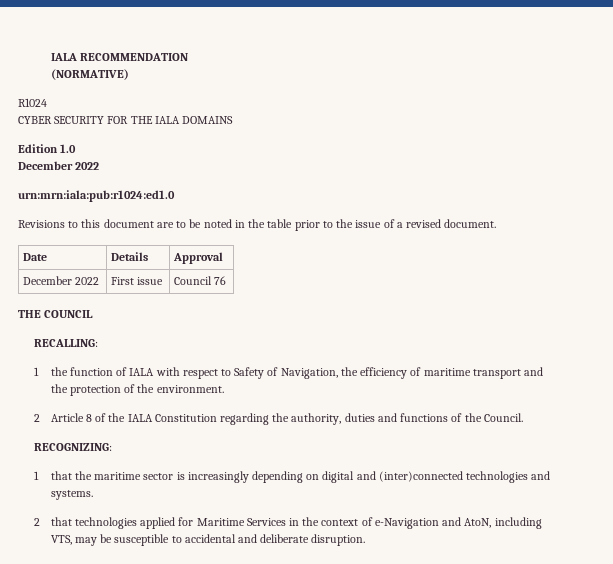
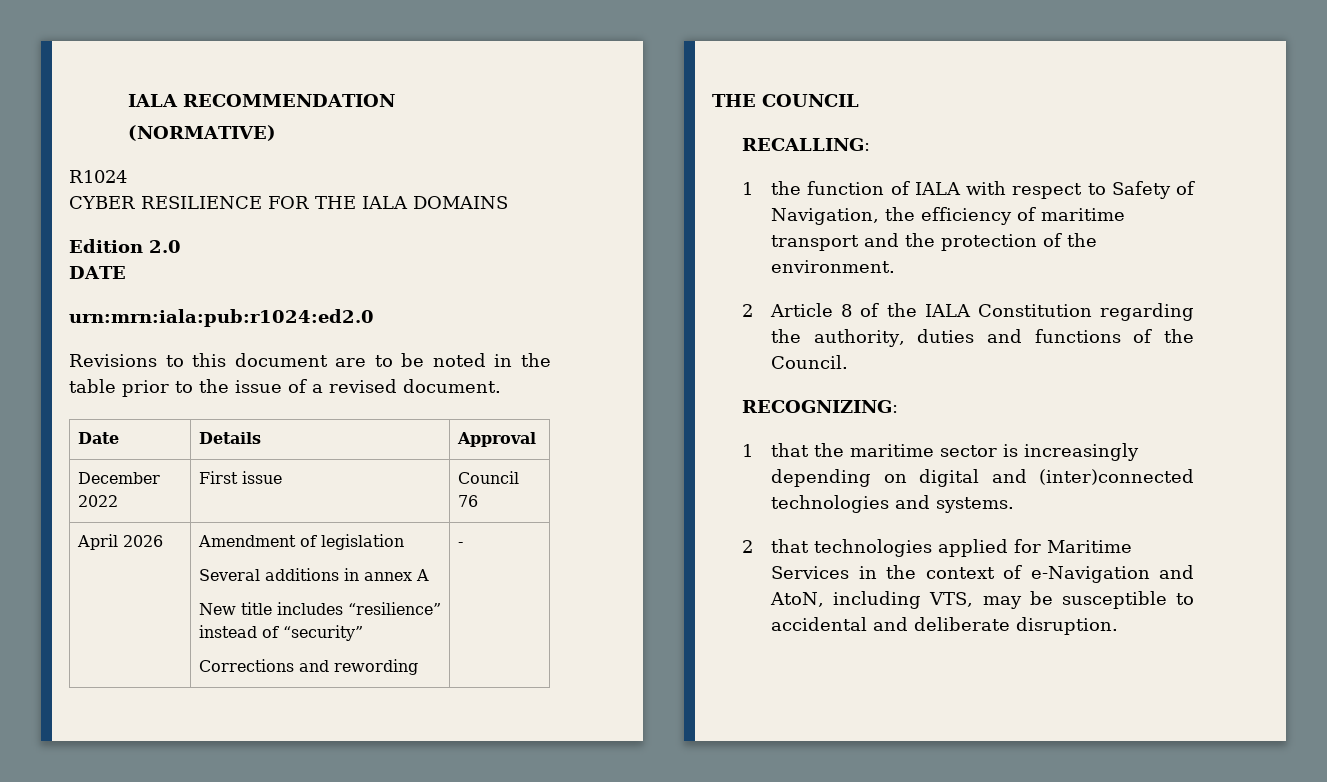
[54,116,105,124] SECURITY -> [141,196,262,209] RESILIENCE
[60,144,77,153] [18,161,100,170] [18,190,175,202] 1.0 // December 2022 // urn:mrn:iala:pub:r1024:ed1.0 -> [149,240,181,253] [69,266,126,279] [69,309,374,327] 2.0 // DATE // urn:mrn:iala:pub:r1024:ed2.0
(227, 280) none -> [76,534,163,550] [197,534,404,550] [198,568,429,581] [198,602,441,615] [198,625,363,641] [198,659,418,675] [457,542,463,547] // April 2026 | Amendment of legislation // Several additions in annex A // New title includes “resilience” instead of “security” // Corrections and rewording | -

